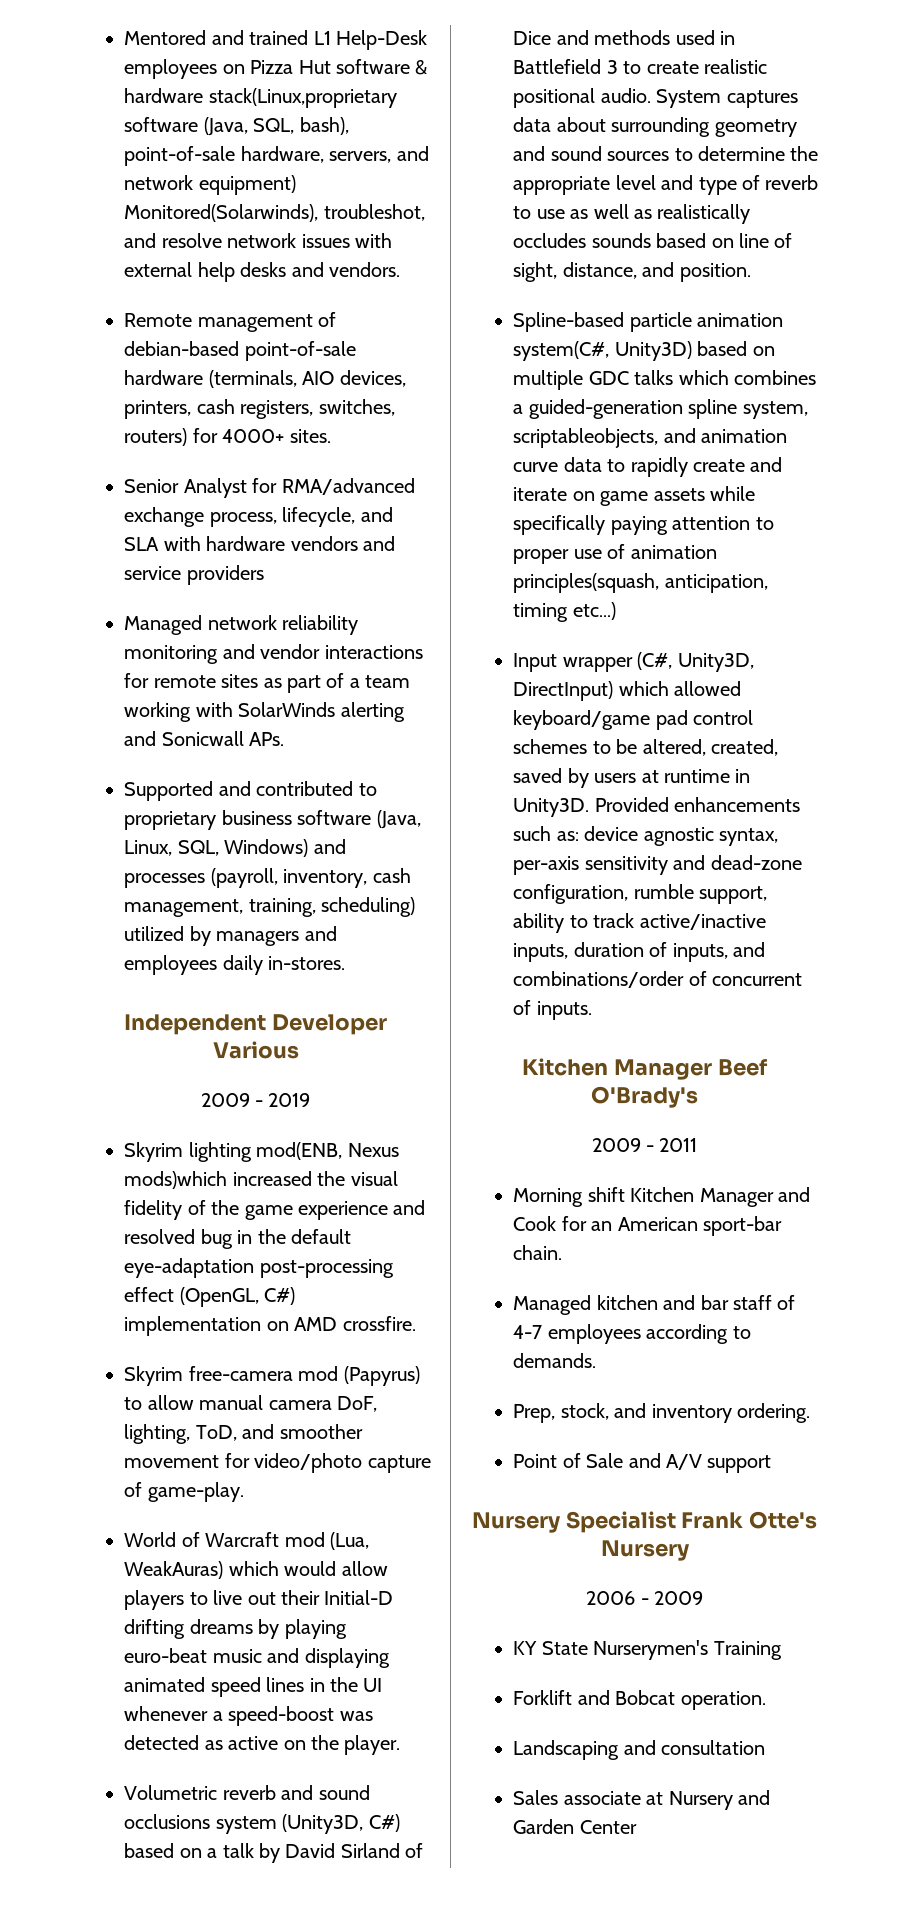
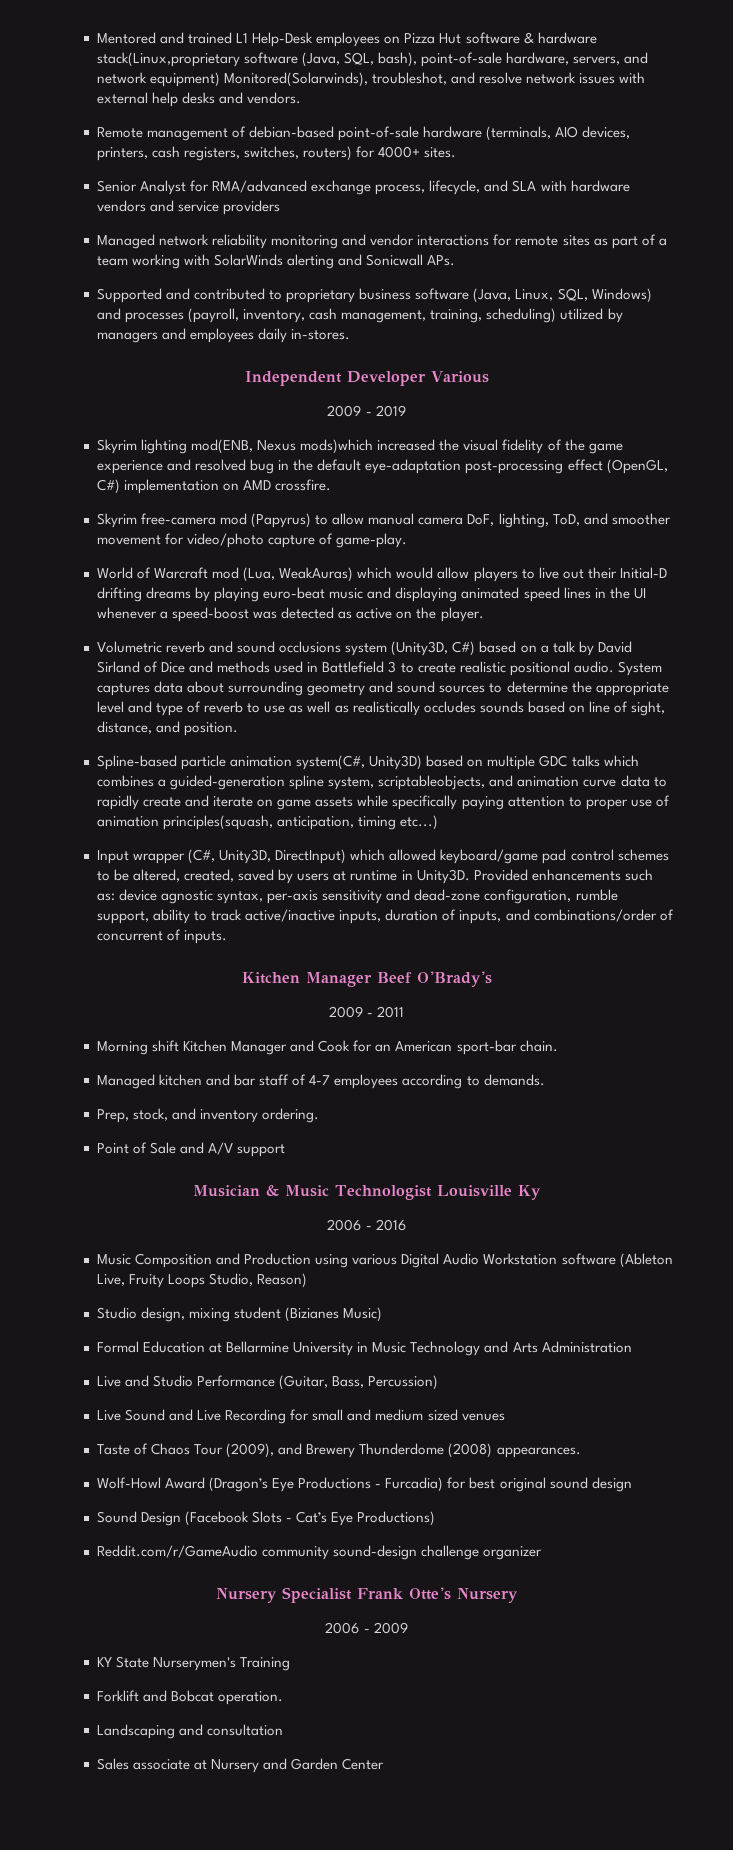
(772, 1464) none -> [193,1185,541,1200] [327,1219,406,1231] [97,1253,673,1268] [97,1273,308,1288] [97,1307,383,1322] [97,1341,632,1356] [97,1375,439,1390] [97,1409,505,1424] [97,1443,581,1458] [97,1477,632,1492] [97,1511,436,1526] [97,1545,543,1560] // Musician & Music Technologist Louisville Ky // 2006 - 2016 // Music Composition and Production using various Digital Audio Workstation software (Ableton Live, Fruity Loops Studio, Reason) // Studio design, mixing student (Bizianes Music) // Formal Education at Bellarmine University in Music Technology and Arts Administration // Live and Studio Performance (Guitar, Bass, Percussion) // Live Sound and Live Recording for small and medium sized venues // Taste of Chaos Tour (2009), and Brewery Thunderdome (2008) appearances. // Wolf-Howl Award (Dragon’s Eye Productions - Furcadia) for best original sound design // Sound Design (Facebook Slots - Cat’s Eye Productions) // Reddit.com/r/GameAudio community sound-design challenge organizer

